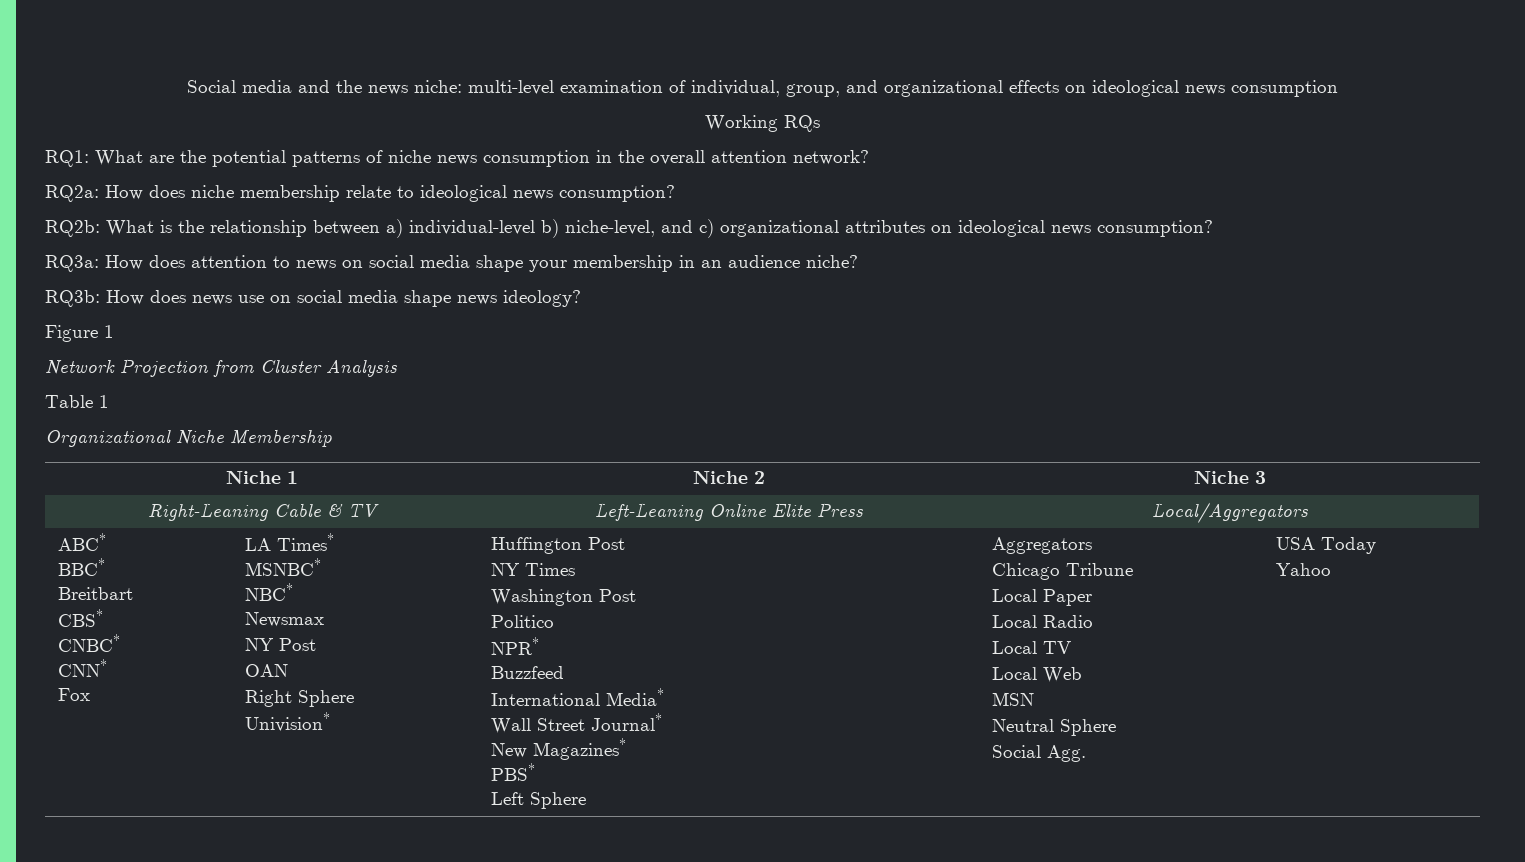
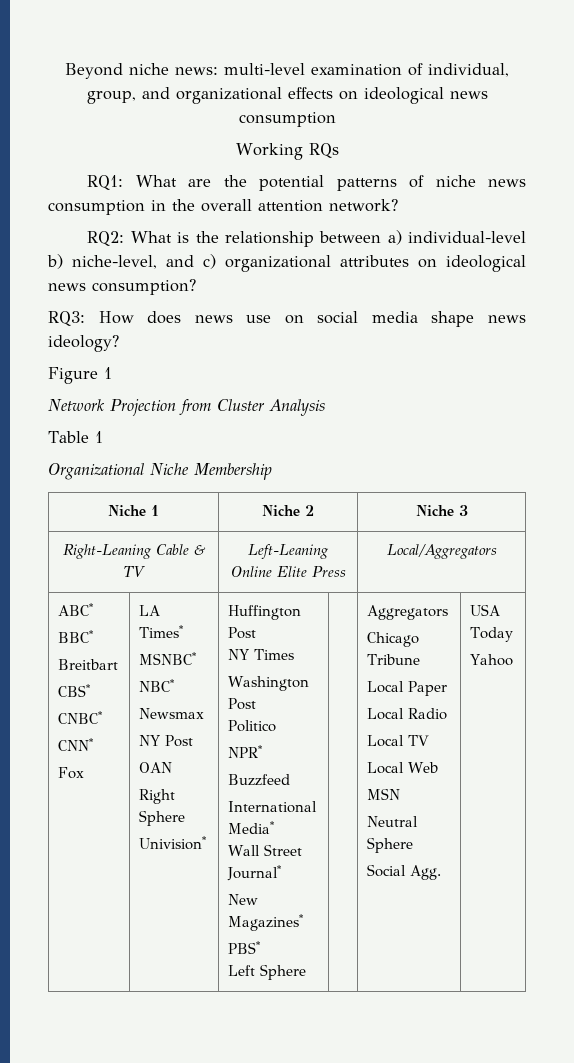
[187,80,462,95] Social media and the news niche: -> [65,63,218,79] Beyond niche news:
[45,185,675,202] [45,220,100,237] RQ2a: How does niche membership relate to ideological news consumption? // RQ2b: -> [87,231,125,246] RQ2:
[45,255,858,272] [45,290,100,307] RQ3a: How does attention to news on social media shape your membership in an audience niche? // RQ3b: -> [48,311,85,326] RQ3:

